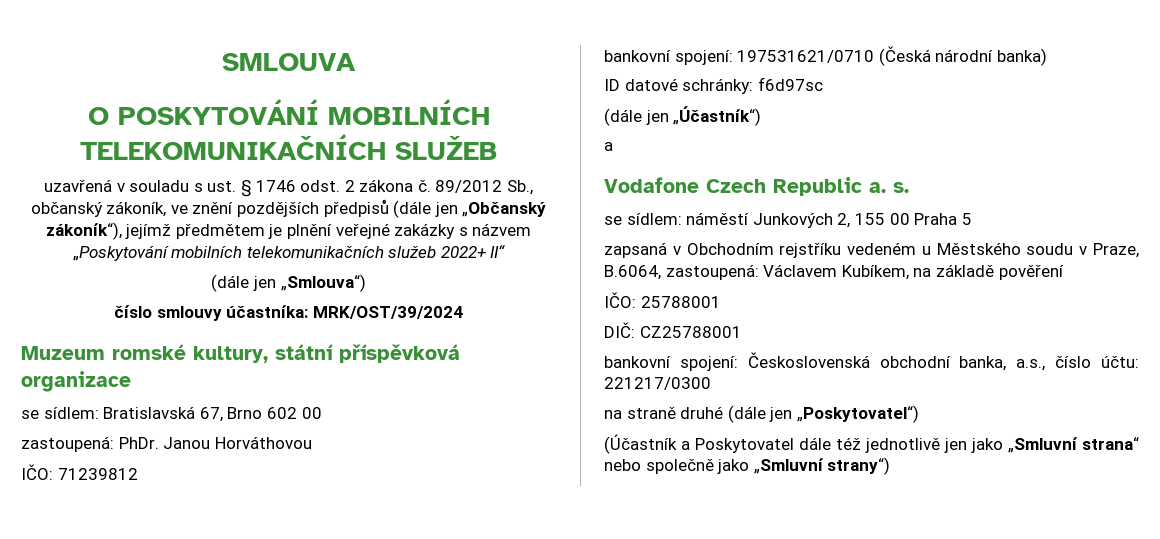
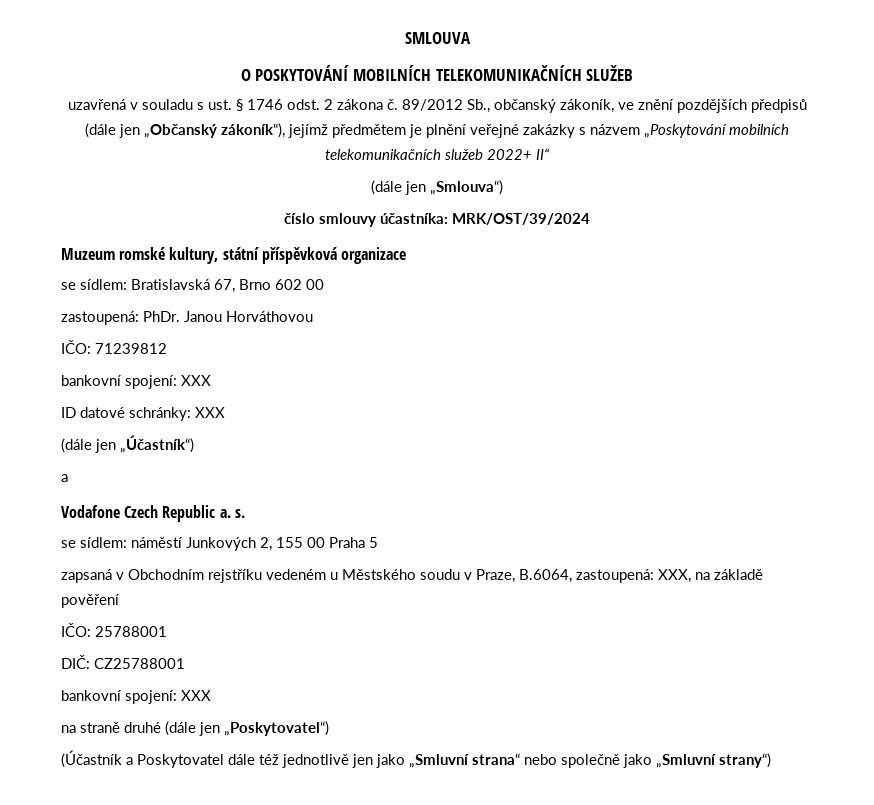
[737,46,1047,66] 197531621/0710 (Česká národní banka) -> [181,375,211,386] XXX
[757,77,823,91] f6d97sc -> [195,407,225,418] XXX
[763,264,909,280] Václavem Kubíkem, -> [658,569,691,583] XXX,
[747,352,1139,371] [604,377,711,390] Československá obchodní banka, a.s., číslo účtu: 221217/0300 -> [181,690,211,701] XXX

